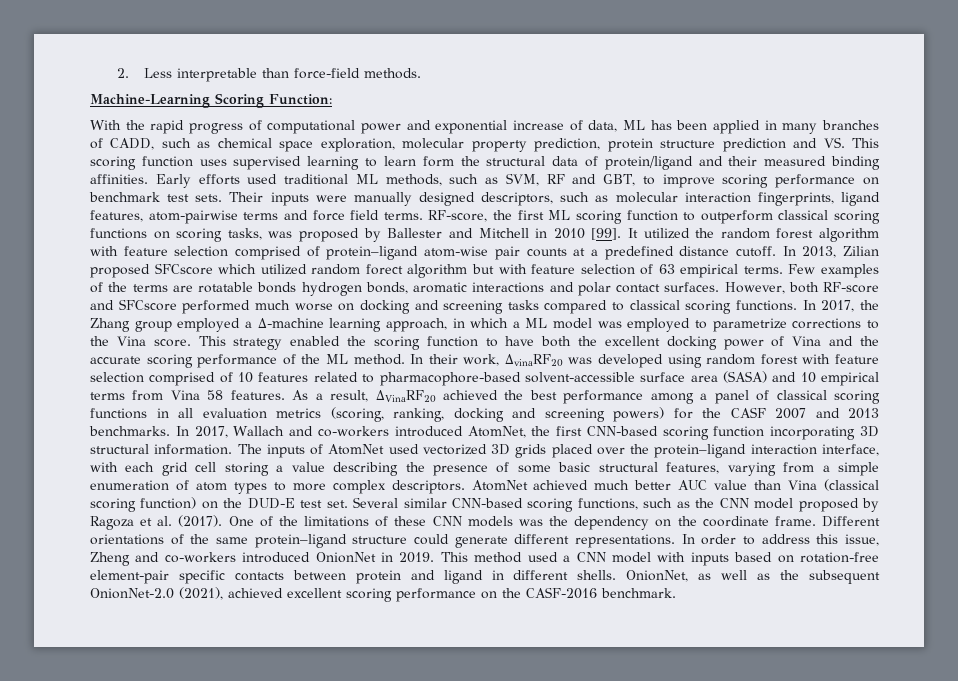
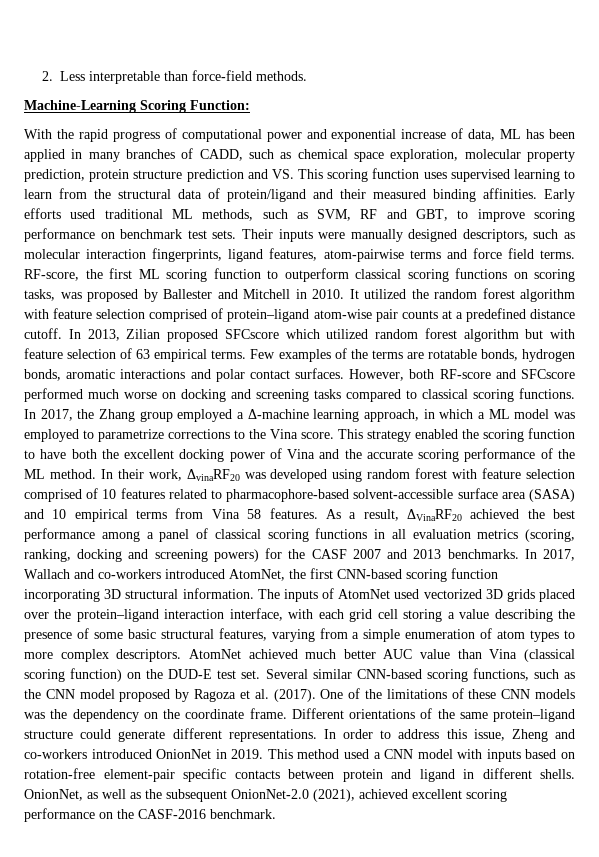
[422,156,454,167] form -> [59,188,87,199] from
[553,228,622,240] 2010 [99]. -> [312,289,344,299] 2010.
[365,264,403,275] forect -> [424,328,457,339] forest
[257,282,297,293] bonds -> [480,349,518,361] bonds,

